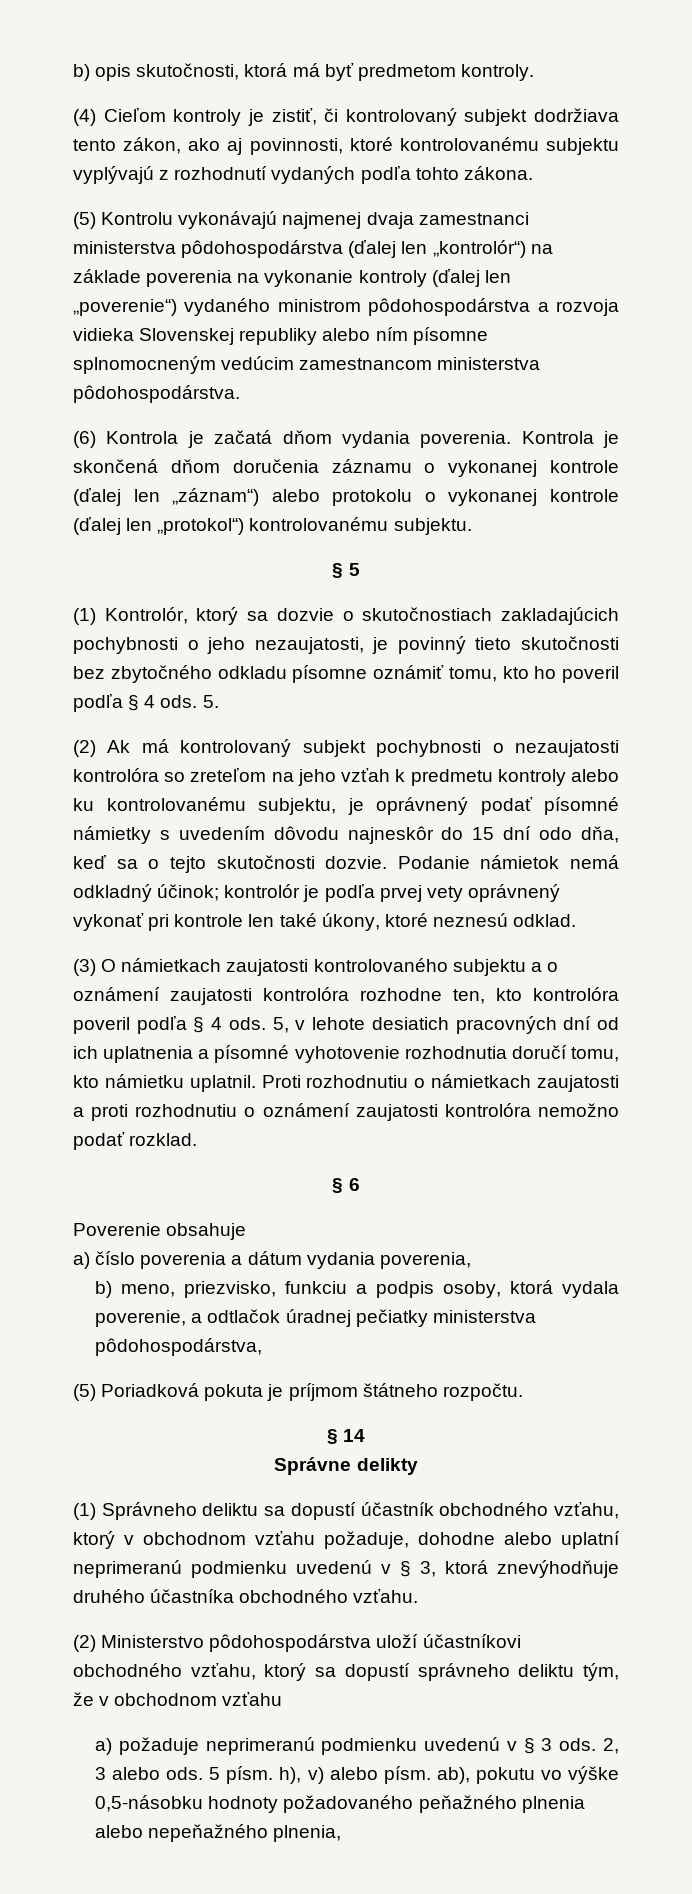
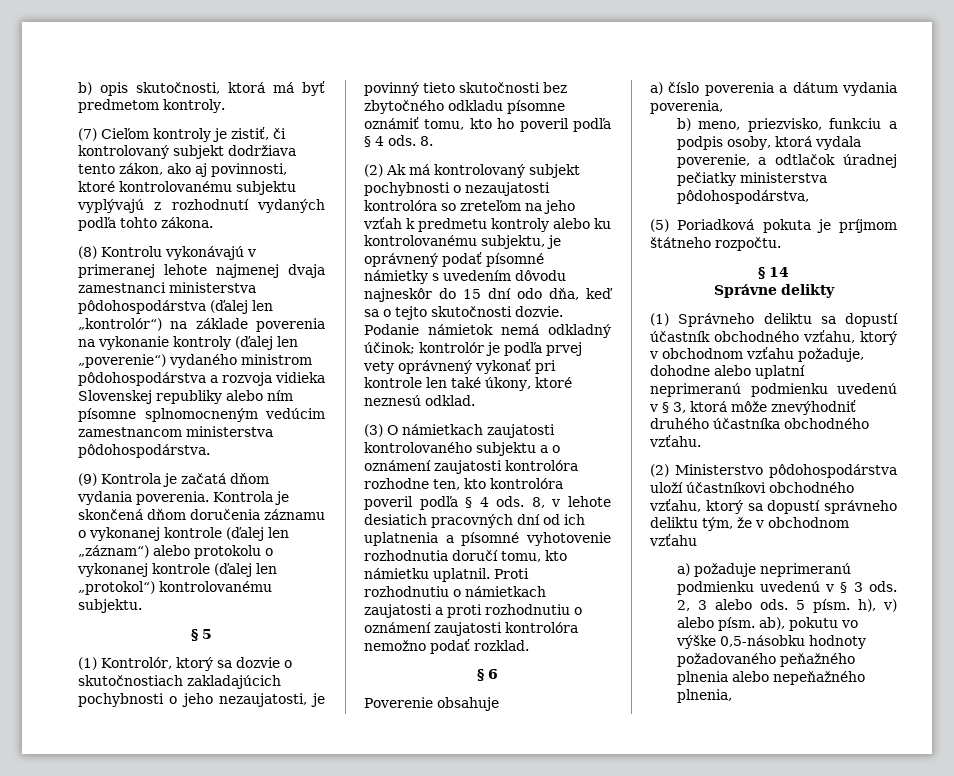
[73,109,96,126] (4) -> [78,128,97,141] (7)
[73,212,96,229] (5) -> [78,246,97,259] (8)
(278, 220) none -> [247,249,256,257] [78,264,207,278] v primeranej lehote
[73,431,96,448] (6) -> [78,473,97,486] (9)
[202,695,219,708] 5. -> [420,136,433,146] 8.
[272,1017,289,1033] 5, -> [531,497,545,508] 8,
[497,1560,619,1578] znevýhodňuje -> [731,400,856,415] môže znevýhodniť

